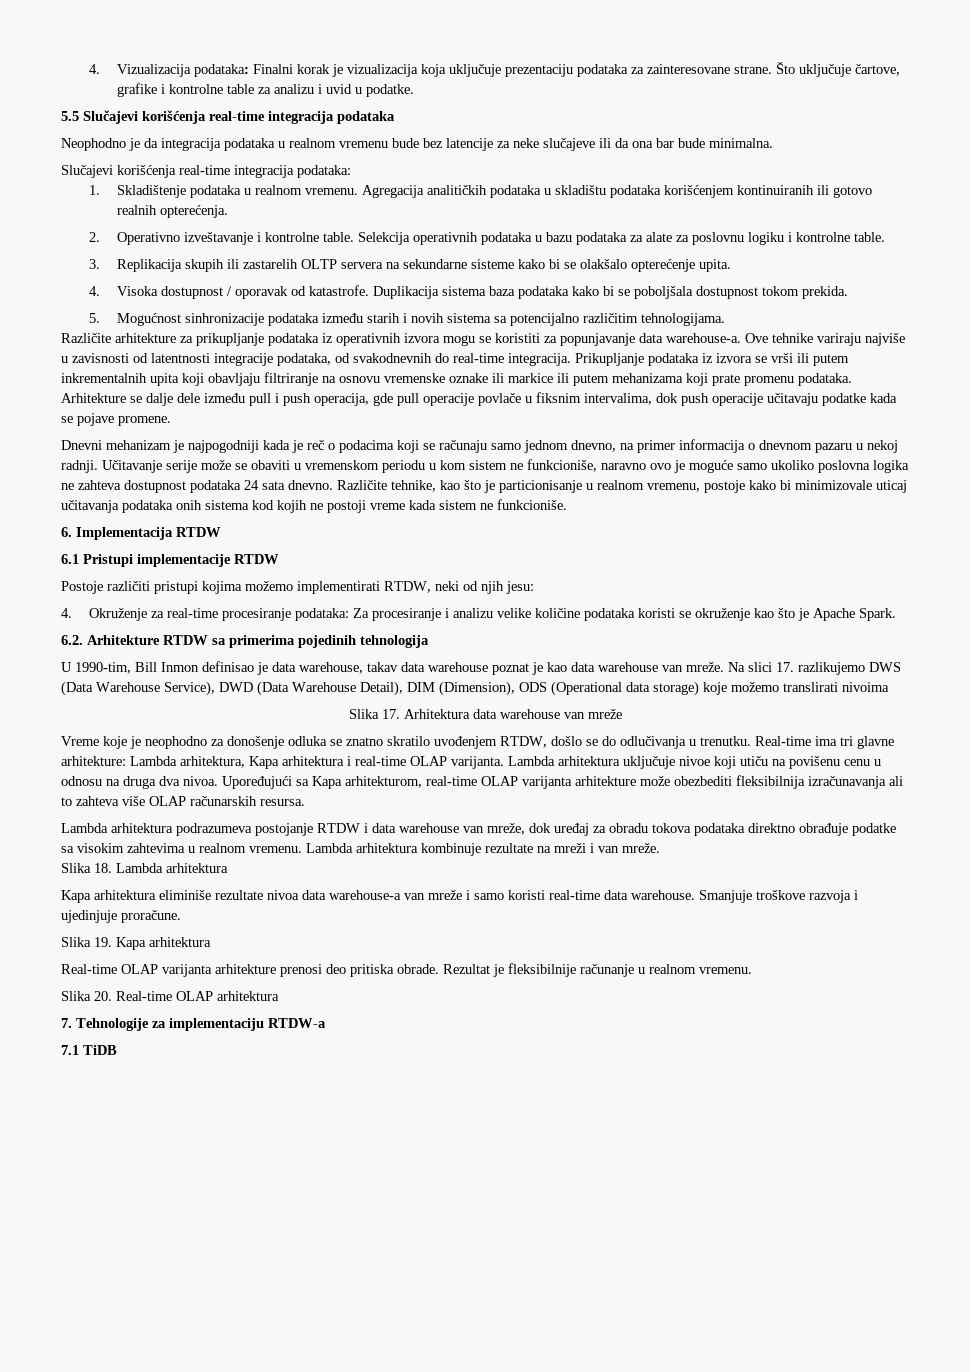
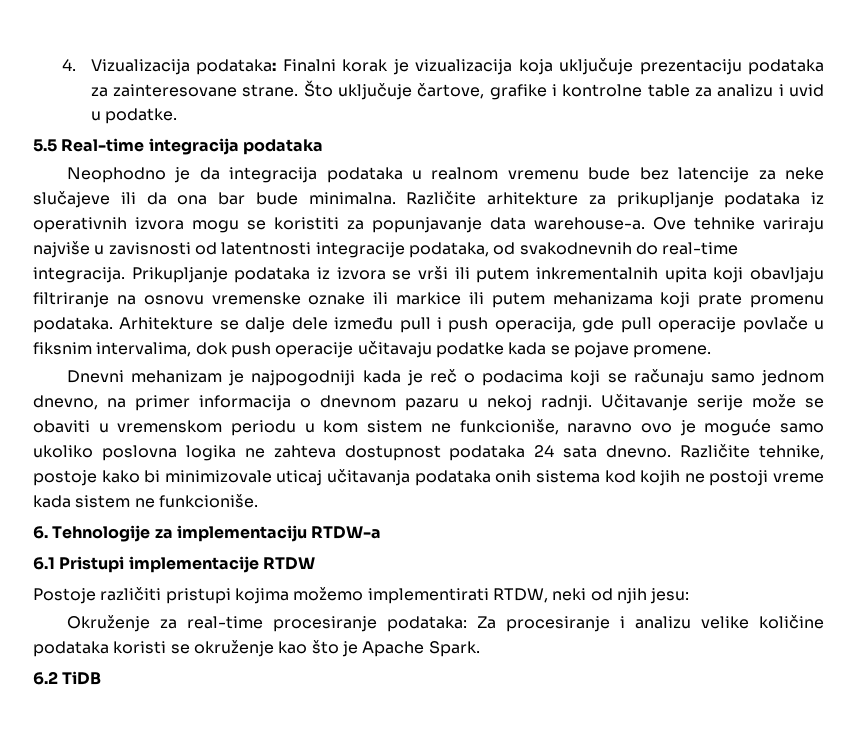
[83,110,265,124] Slučajevi korišćenja real-time -> [61,138,145,152] Real-time
[61,165,351,178] [89,185,873,198] [117,205,229,218] [89,232,886,245] [89,259,732,272] [89,285,849,299] [89,313,726,326] // Slučajevi korišćenja real-time integracija podataka: // 1. Skladištenje podataka u realnom vremenu. Agregacija analitičkih podataka u skladištu podataka korišćenjem kontinuiranih ili gotovo realnih opterećenja. // 2. Operativno izveštavanje i kontrolne table. Selekcija operativnih podataka u bazu podataka za alate za poslovnu logiku i kontrolne table. // 3. Replikacija skupih ili zastarelih OLTP servera na sekundarne sisteme kako bi se olakšalo opterećenje upita. // 4. Visoka dostupnost / oporavak od katastrofe. Duplikacija sistema baza podataka kako bi se poboljšala dostupnost tokom prekida. // 5. Mogućnost sinhronizacije podataka između starih i novih sistema sa potencijalno različitim tehnologijama. // -> (396, 198) none
[440,480,700,493] kao što je particionisanje u realnom vremenu, -> (824, 452) none
[76,527,221,540] Implementacija RTDW -> [52,525,382,542] Tehnologije za implementaciju RTDW-a
[61,608,72,618] 4. -> (690, 596) none
[61,635,429,648] [61,661,901,675] [61,681,889,696] [348,709,622,719] [61,736,894,749] [61,756,881,769] [61,775,903,789] [61,796,305,806] [61,823,896,836] [61,843,660,856] [61,863,228,873] [61,890,858,903] [61,910,181,923] [61,937,211,950] [61,963,752,977] [61,991,279,1001] [61,1018,326,1031] [61,1045,79,1055] 6.2. Arhitekture RTDW sa primerima pojedinih tehnologija // U 1990-tim, Bill Inmon definisao je data warehouse, takav data warehouse poznat je kao data warehouse van mreže. Na slici 17. razlikujemo DWS (Data Warehouse Service), DWD (Data Warehouse Detail), DIM (Dimension), ODS (Operational data storage) koje možemo translirati nivoima // Slika 17. Arhitektura data warehouse van mreže // Vreme koje je neophodno za donošenje odluka se znatno skratilo uvođenjem RTDW, došlo se do odlučivanja u trenutku. Real-time ima tri glavne arhitekture: Lambda arhitektura, Kapa arhitektura i real-time OLAP varijanta. Lambda arhitektura uključuje nivoe koji utiču na povišenu cenu u odnosu na druga dva nivoa. Upoređujući sa Kapa arhitekturom, real-time OLAP varijanta arhitekture može obezbediti fleksibilnija izračunavanja ali to zahteva više OLAP računarskih resursa. // Lambda arhitektura podrazumeva postojanje RTDW i data warehouse van mreže, dok uređaj za obradu tokova podataka direktno obrađuje podatke sa visokim zahtevima u realnom vremenu. Lambda arhitektura kombinuje rezultate na mreži i van mreže. // Slika 18. Lambda arhitektura // Kapa arhitektura eliminiše rezultate nivoa data warehouse-a van mreže i samo koristi real-time data warehouse. Smanjuje troškove razvoja i ujedinjuje proračune. // Slika 19. Kapa arhitektura // Real-time OLAP varijanta arhitekture prenosi deo pritiska obrade. Rezultat je fleksibilnije računanje u realnom vremenu. // Slika 20. Real-time OLAP arhitektura // 7. Tehnologije za implementaciju RTDW-a // 7.1 -> [33,671,58,685] 6.2

